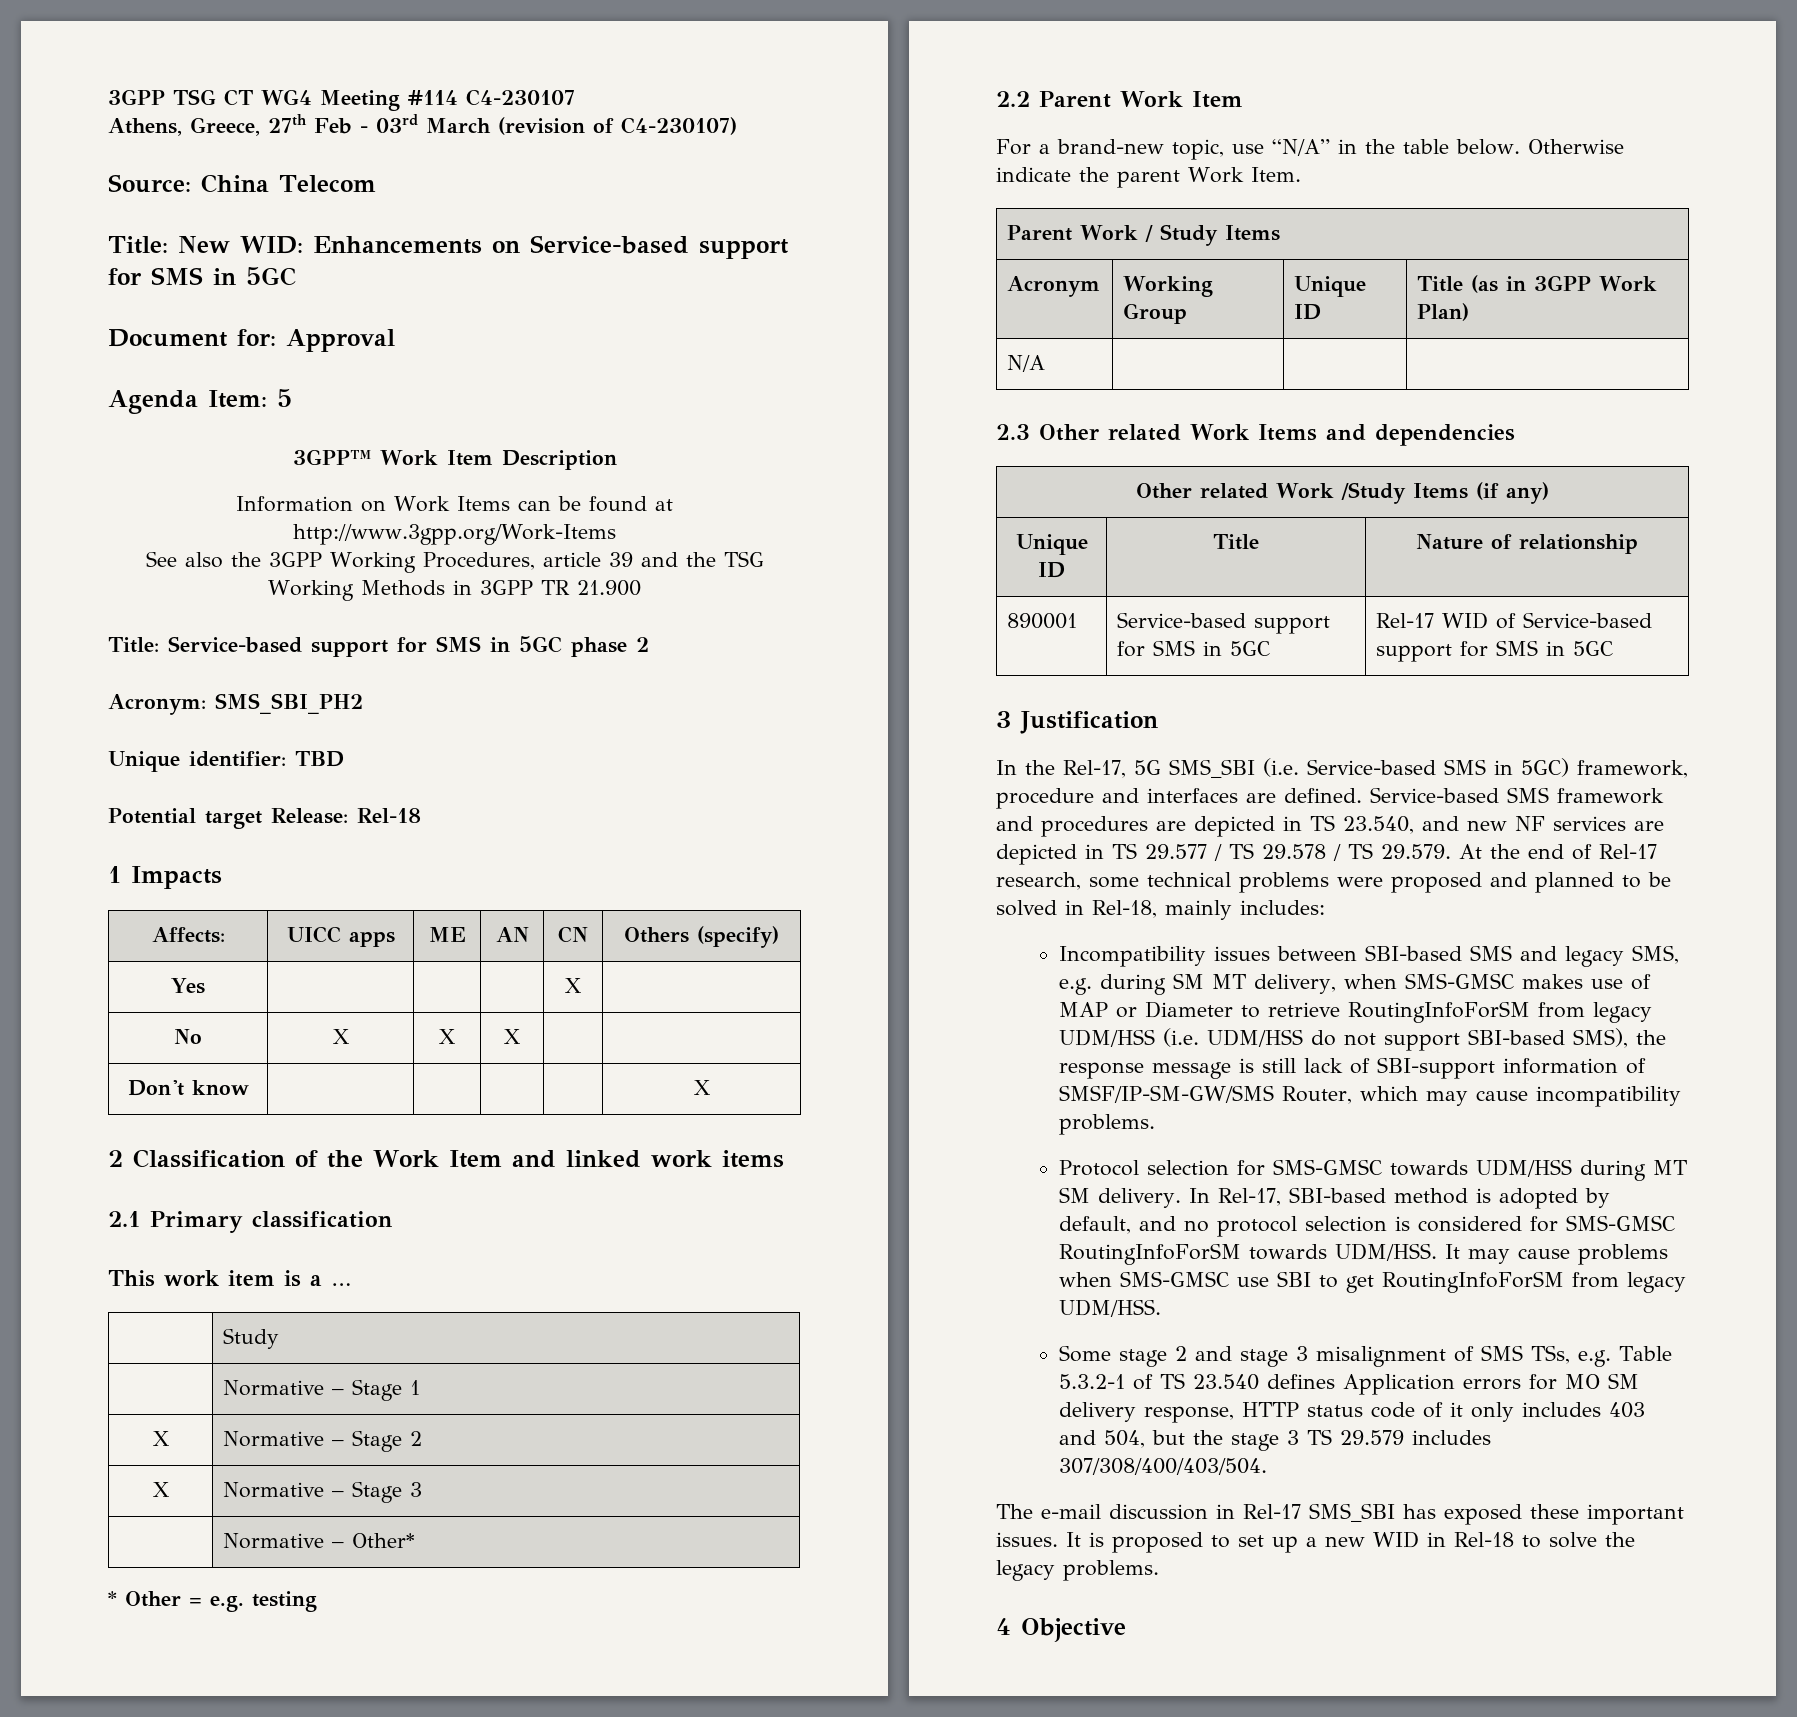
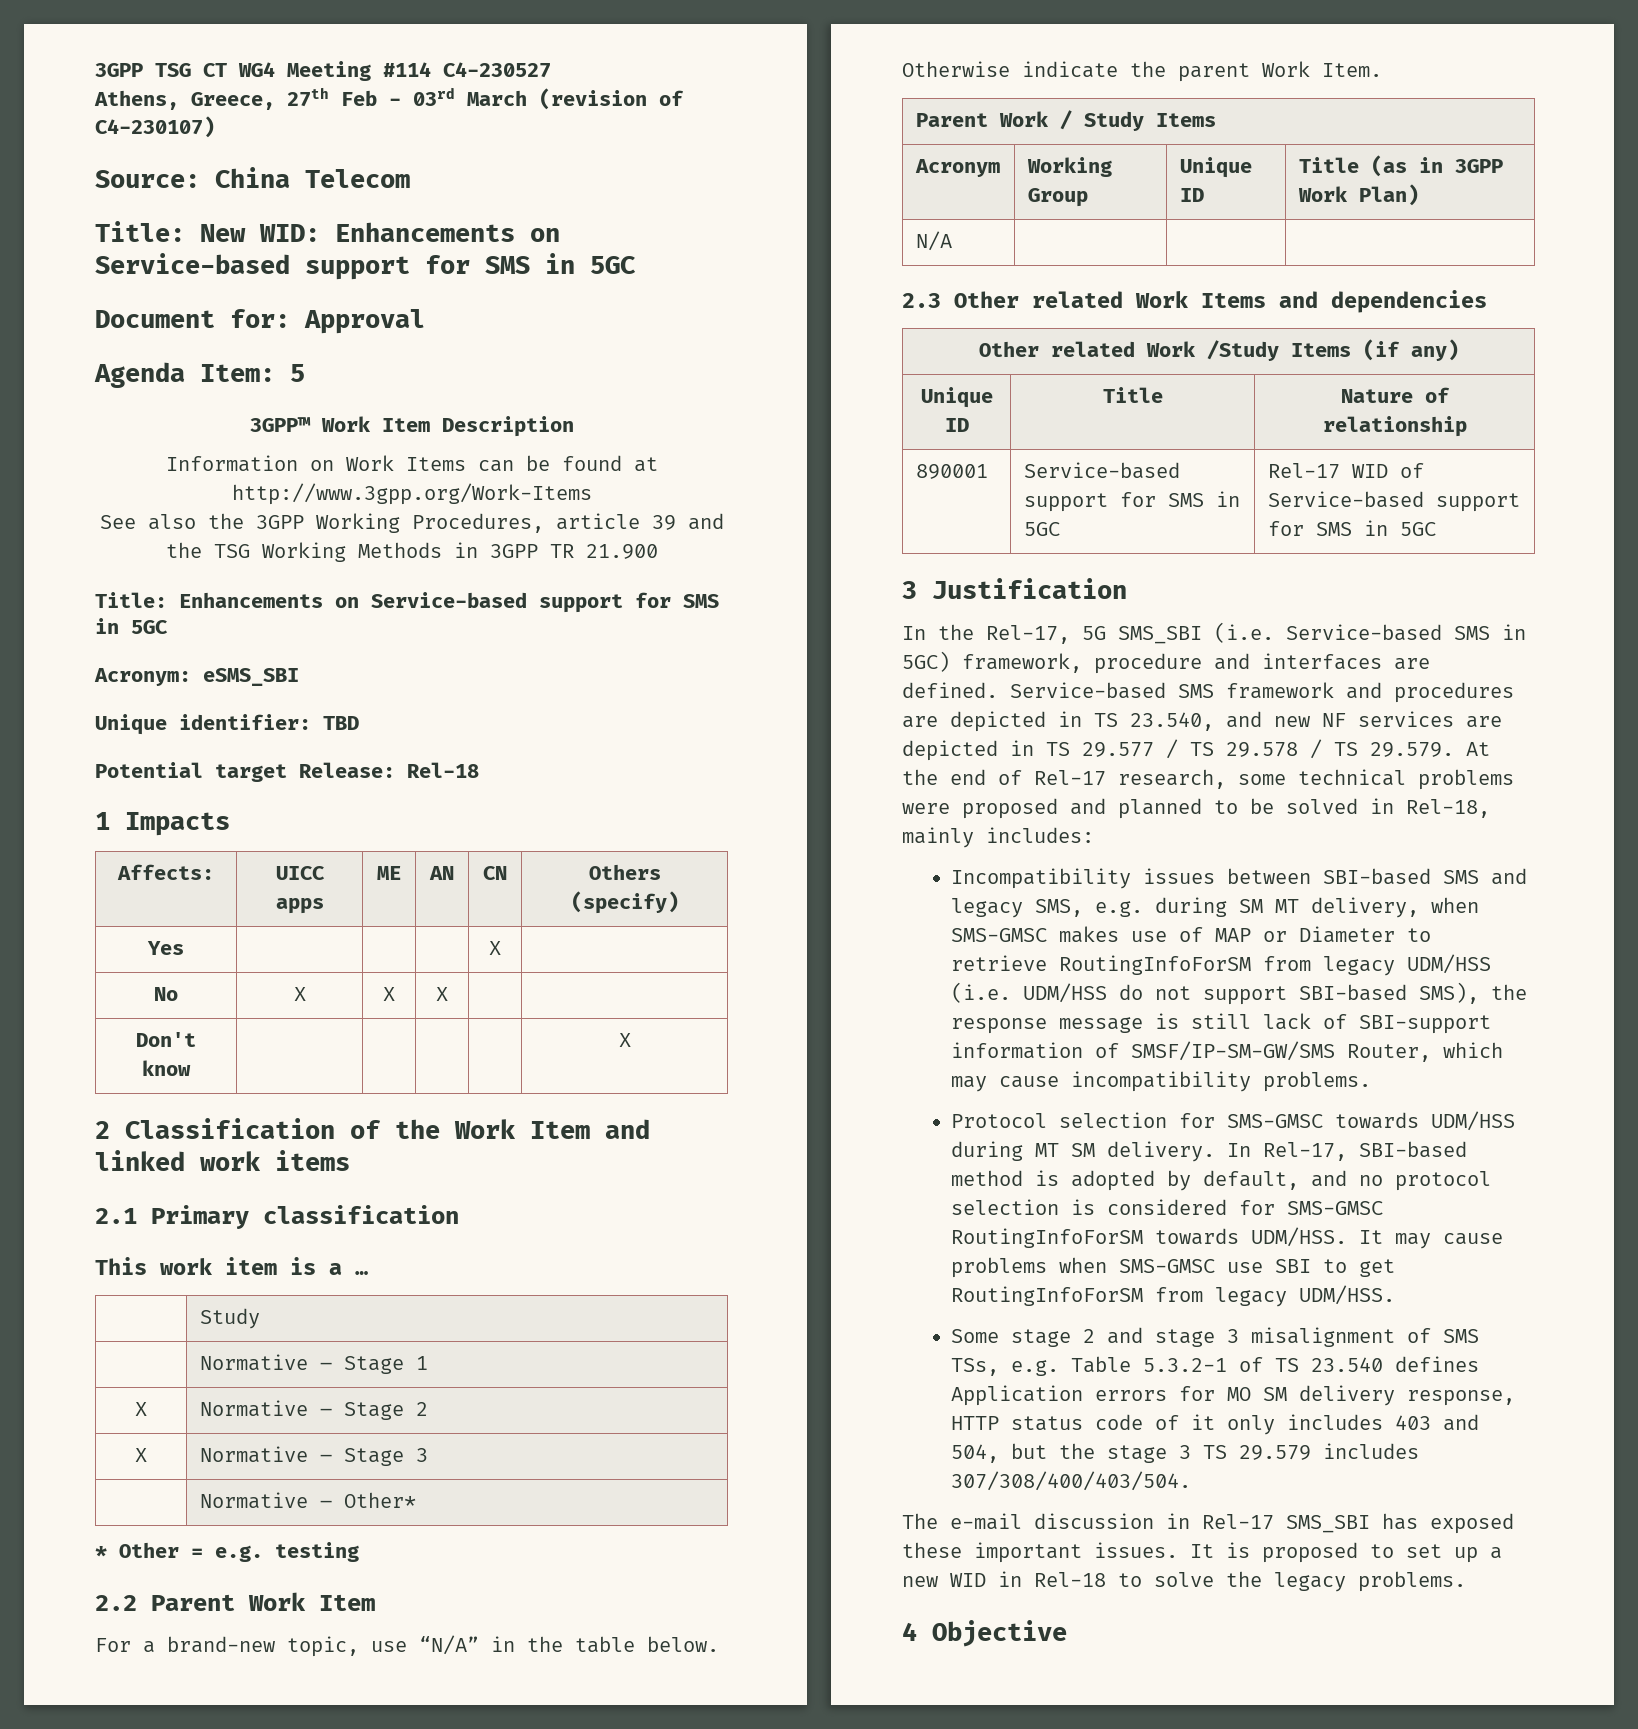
[466,89,575,106] C4-230107 -> [443,62,551,78] C4-230527
[168,636,649,657] Service-based support for SMS in 5GC phase 2 -> [179,592,719,613] [95,618,168,634] Enhancements on Service-based support for SMS in 5GC
[215,693,363,714] SMS_SBI_PH2 -> [203,668,299,686] eSMS_SBI

